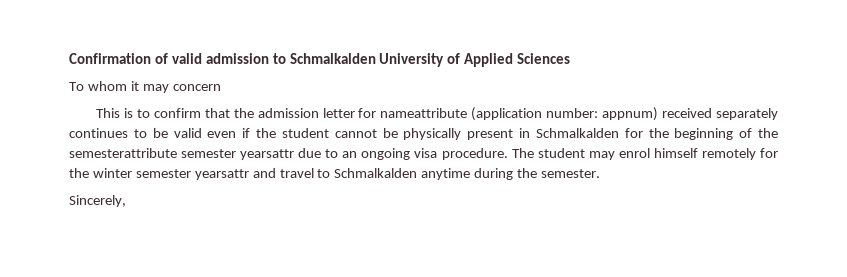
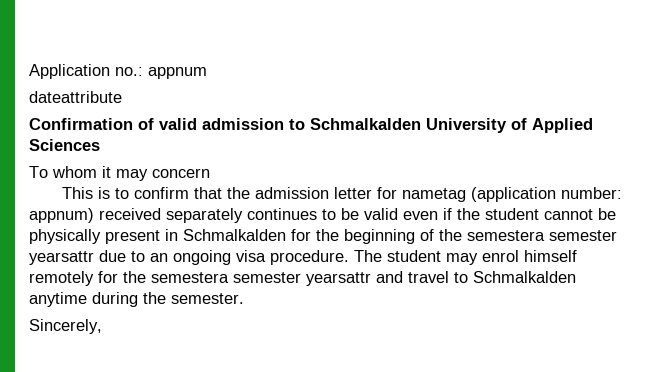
(69, 58) none -> [29,64,207,79] [29,91,122,103] Application no.: appnum // dateattribute //
[380,108,468,118] nameattribute -> [401,188,466,202] nametag
[69,148,177,158] semesterattribute -> [467,230,545,241] semestera
[92,168,132,178] winter -> [151,272,229,283] semestera

